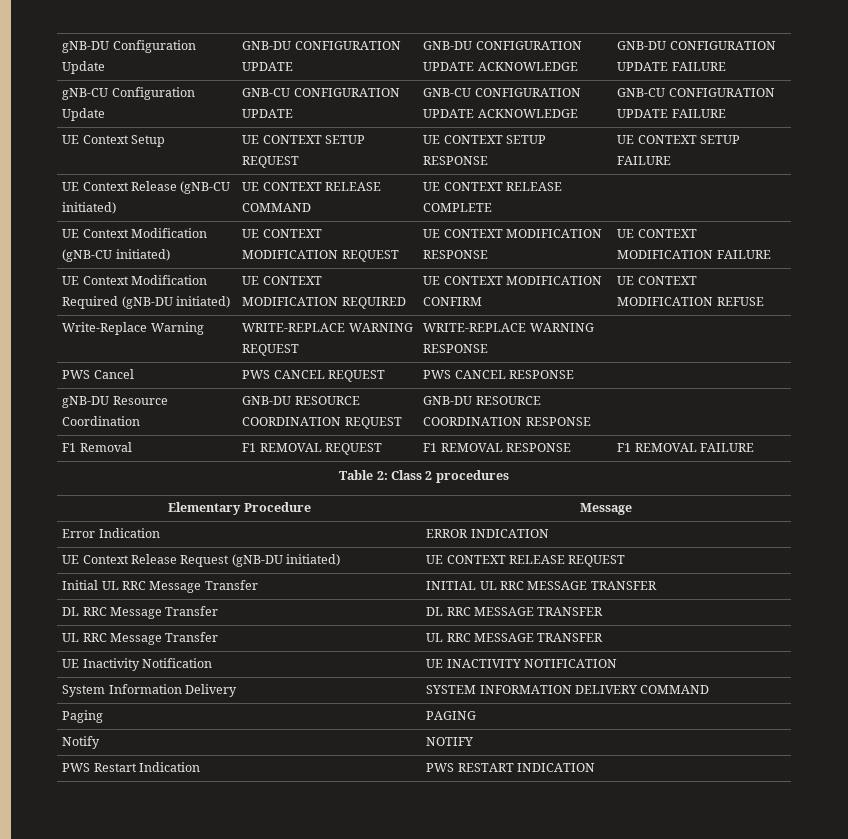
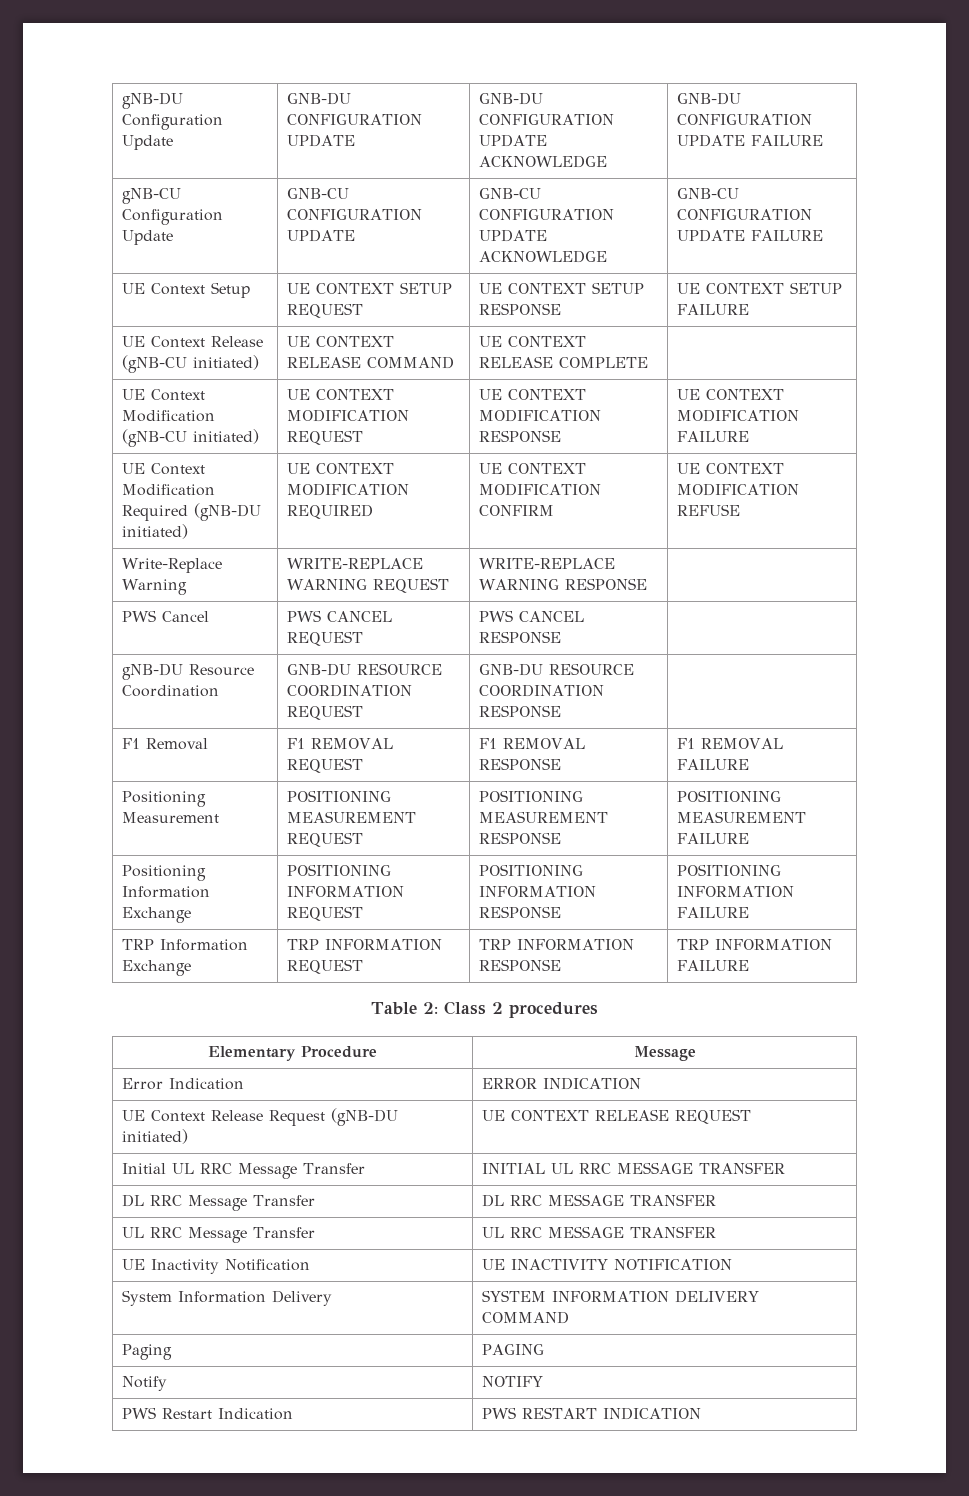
(754, 447) none -> [122,791,207,807] [122,812,220,823] [287,790,392,802] [287,811,417,823] [287,832,364,847] [479,790,584,802] [479,811,609,823] [479,832,562,844] [677,790,782,802] [677,811,807,823] [677,833,750,844] [122,865,207,881] [122,886,211,898] [122,907,192,923] [287,864,392,876] [287,886,405,897] [287,906,364,921] [479,864,584,876] [479,886,597,897] [479,906,562,918] [677,864,782,876] [677,886,795,897] [677,907,750,918] [122,939,249,951] [122,960,192,976] [287,939,443,950] [287,959,364,974] [479,939,635,950] [479,959,562,971] [677,939,833,950] [677,960,750,971] // Positioning Measurement | POSITIONING MEASUREMENT REQUEST | POSITIONING MEASUREMENT RESPONSE | POSITIONING MEASUREMENT FAILURE // Positioning Information Exchange | POSITIONING INFORMATION REQUEST | POSITIONING INFORMATION RESPONSE | POSITIONING INFORMATION FAILURE // TRP Information Exchange | TRP INFORMATION REQUEST | TRP INFORMATION RESPONSE | TRP INFORMATION FAILURE

